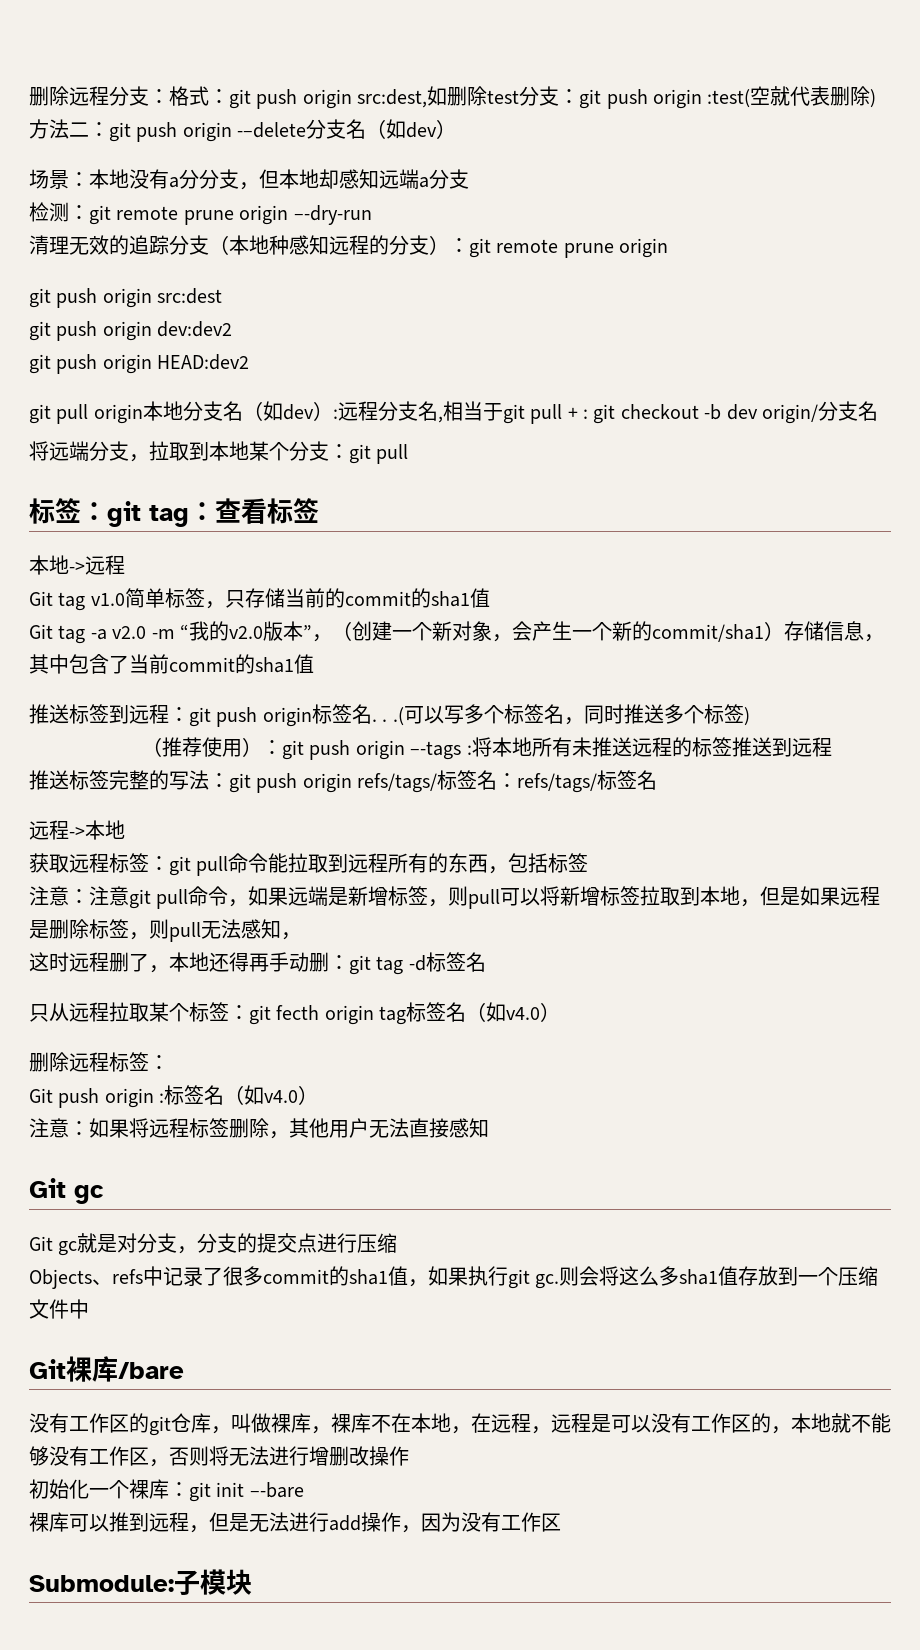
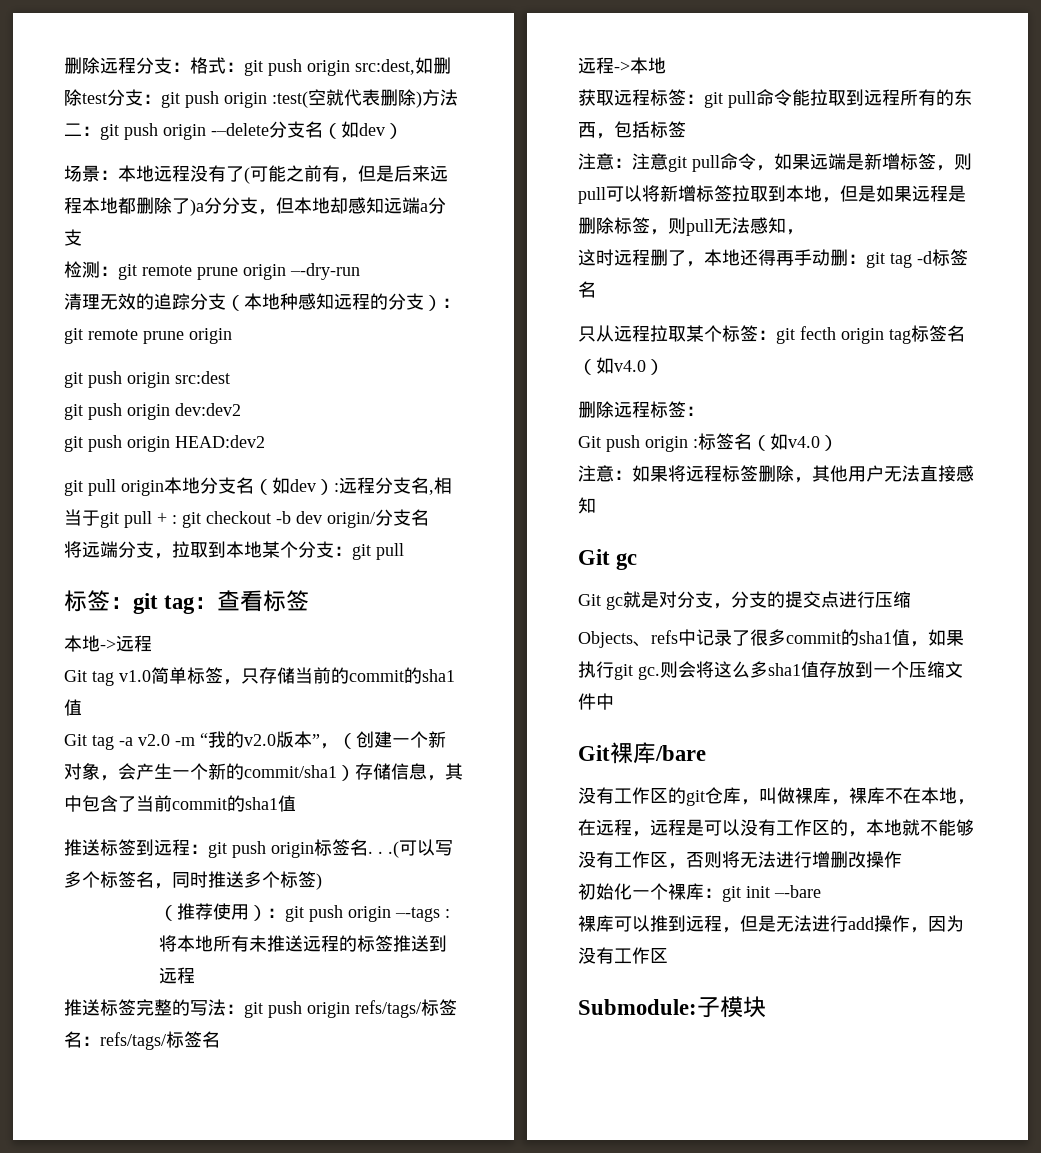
[129,169,179,189] 没有a -> [154,165,448,184] [64,197,204,216] 远程没有了(可能之前有，但是后来远程本地都删除了)a

